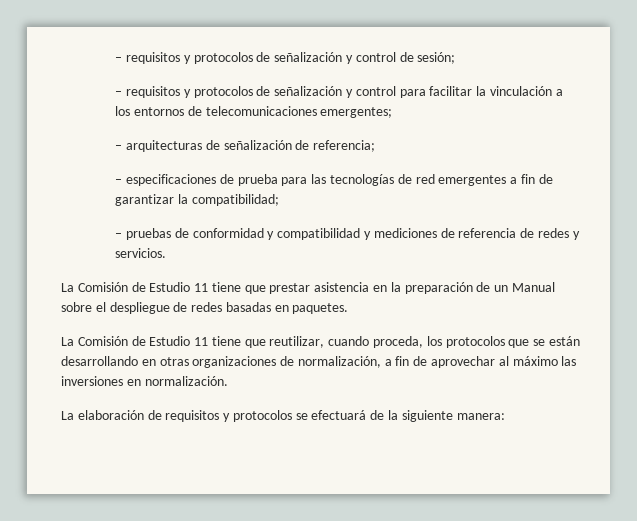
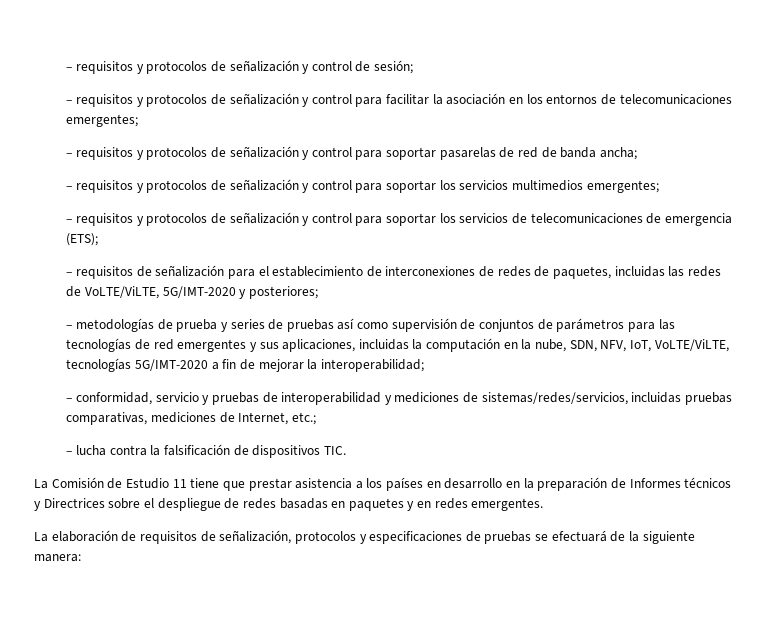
[489,86,563,96] vinculación a -> [446,93,524,105] asociación en
[126,140,376,152] [115,174,278,186] arquitecturas de señalización de referencia; // – especificaciones de prueba -> [75,146,638,160] [66,179,659,193] [66,212,733,226] [66,233,99,246] [66,265,722,279] [66,286,318,299] [66,318,625,332] requisitos y protocolos de señalización y control para soportar pasarelas de red de banda ancha; // – requisitos y protocolos de señalización y control para soportar los servicios multimedios emergentes; // – requisitos y protocolos de señalización y control para soportar los servicios de telecomunicaciones de emergencia (ETS); // – requisitos de señalización para el establecimiento de interconexiones de redes de paquetes, incluidas las redes de VoLTE/ViLTE, 5G/IMT-2020 y posteriores; // – metodologías de prueba y series de pruebas así como supervisión de conjuntos de parámetros
[510,174,553,184] [115,194,279,206] [115,228,580,240] [115,248,167,258] a fin de garantizar la compatibilidad; // – pruebas de conformidad y compatibilidad y mediciones de referencia de redes y servicios. -> [249,338,729,352] [66,358,424,372] [66,392,733,405] [66,412,316,425] [66,444,346,458] y sus aplicaciones, incluidas la computación en la nube, SDN, NFV, IoT, VoLTE/ViLTE, tecnologías 5G/IMT-2020 a fin de mejorar la interoperabilidad; // – conformidad, servicio y pruebas de interoperabilidad y mediciones de sistemas/redes/servicios, incluidas pruebas comparativas, mediciones de Internet, etc.; // – lucha contra la falsificación de dispositivos TIC.
[373,282,555,294] en la preparación de un Manual -> [355,477,732,491] [34,498,105,511] a los países en desarrollo en la preparación de Informes técnicos y Directrices
[292,303,349,314] [61,336,580,348] [61,356,577,368] [61,376,228,386] [61,410,292,422] paquetes. // La Comisión de Estudio 11 tiene que reutilizar, cuando proceda, los protocolos que se están desarrollando en otras organizaciones de normalización, a fin de aprovechar al máximo las inversiones en normalización. // La elaboración de requisitos y protocolos -> [348,498,544,511] [34,530,532,544] paquetes y en redes emergentes. // La elaboración de requisitos de señalización, protocolos y especificaciones de pruebas

